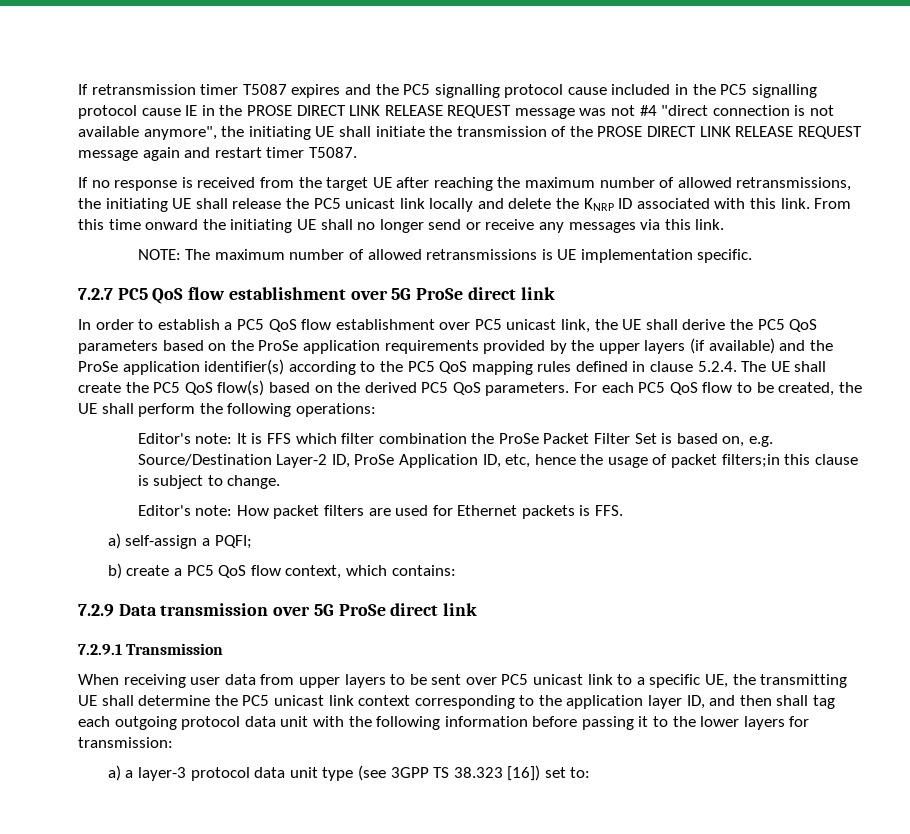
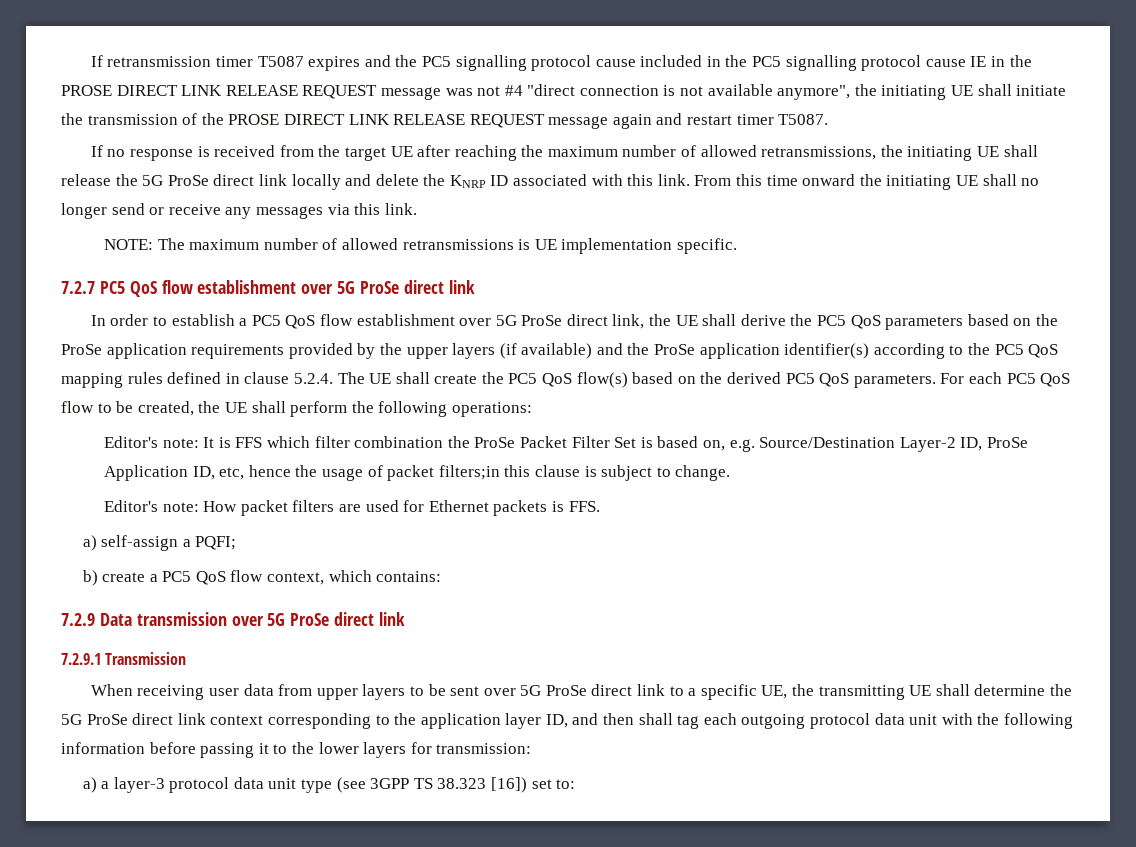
[313,198,396,209] PC5 unicast -> [142,174,255,186] 5G ProSe direct
[474,319,557,330] PC5 unicast -> [495,314,608,326] 5G ProSe direct
[501,674,584,685] PC5 unicast -> [520,684,633,696] 5G ProSe direct
[242,695,324,706] PC5 unicast -> [61,713,174,725] 5G ProSe direct

